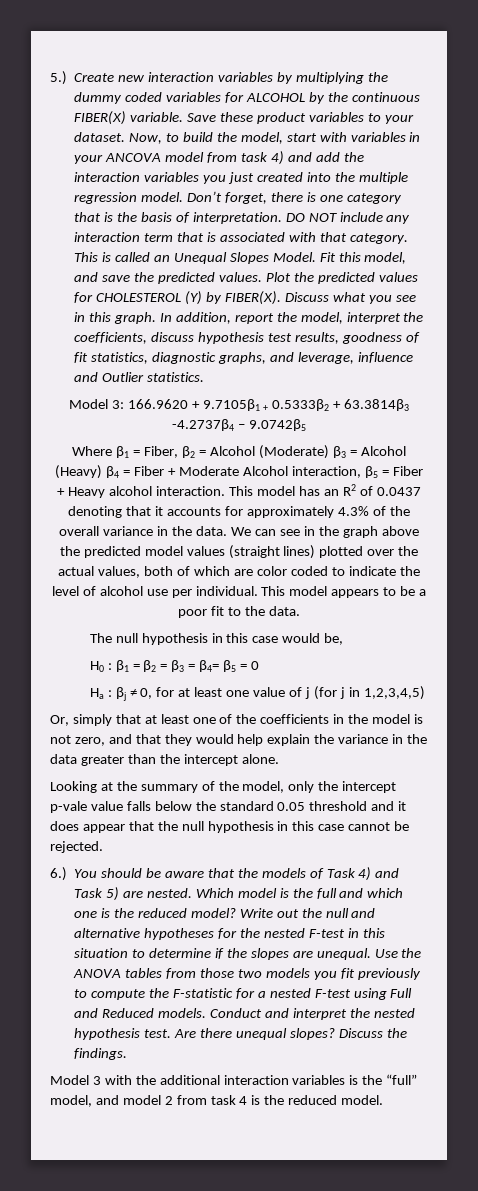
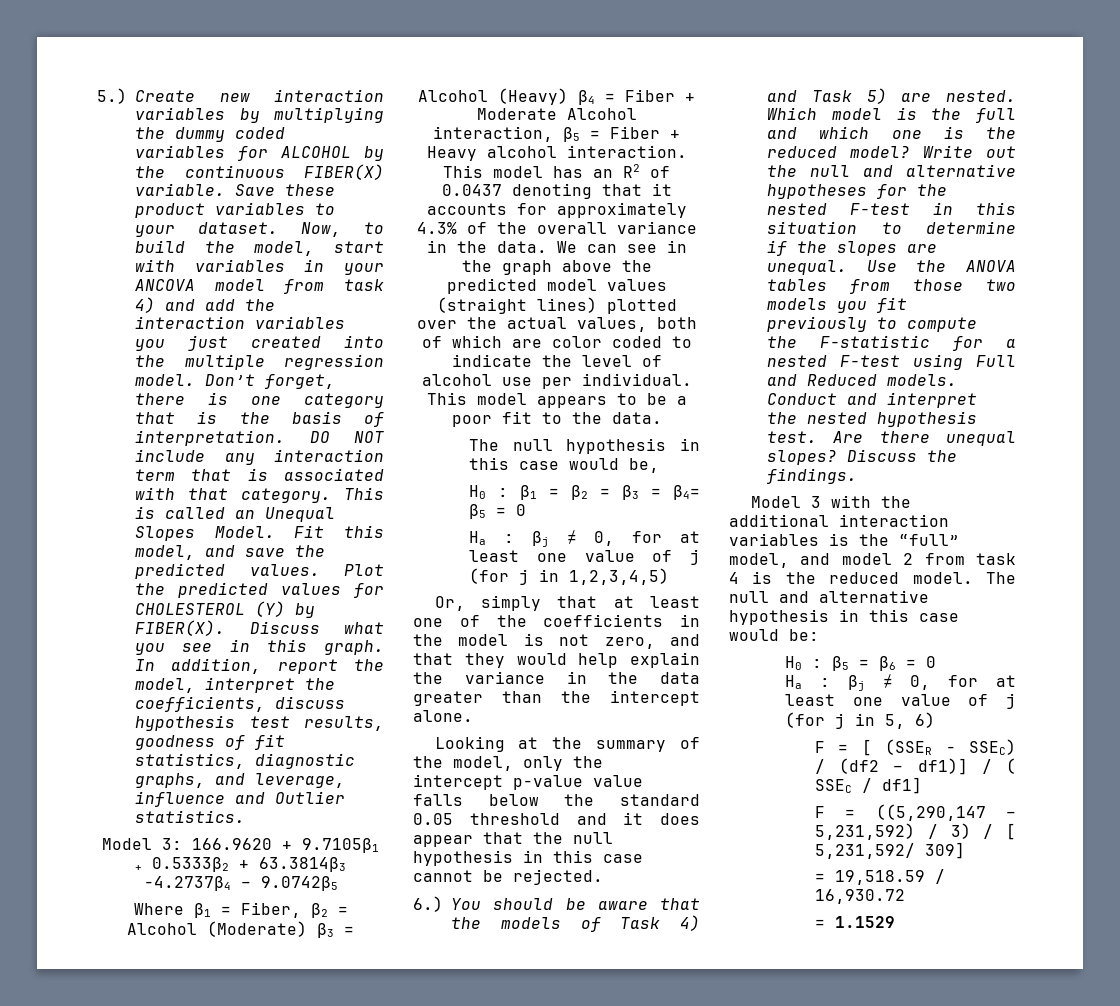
[50,801,87,813] p-vale -> [513,775,583,790] p-value
(384, 1100) none -> [986,572,1016,584] [729,590,929,603] [729,609,959,625] [729,629,819,641] [784,656,936,671] [784,674,1016,691] [784,693,1016,709] [784,712,935,729] [815,739,1016,756] [815,758,1016,775] [815,777,923,794] [815,804,1016,821] [815,823,1016,840] [815,842,966,859] [815,869,946,885] [815,889,906,904] [815,916,896,928] The null and alternative hypothesis in this case would be: // H0 : β5 = β6 = 0 // Ha : βj ≠ 0, for at least one value of j (for j in 5, 6) // F = [ (SSER - SSEC) / (df2 – df1)] / ( SSEC / df1] // F = ((5,290,147 – 5,231,592) / 3) / [ 5,231,592/ 309] // = 19,518.59 / 16,930.72 // = 1.1529

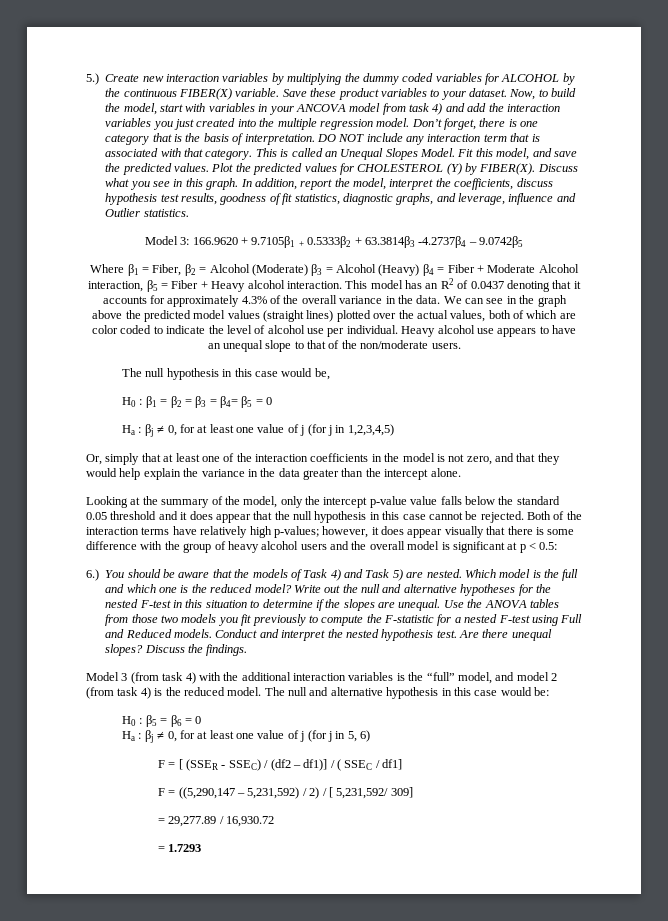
[426,392,687,408] [451,411,662,427] This model appears to be a poor fit to the data. -> [401,325,576,337] [207,340,461,352] Heavy alcohol use appears to have an unequal slope to that of the non/moderate users.
(527, 621) none -> [255,454,308,462] interaction
(603, 877) none -> [527,511,582,520] [86,526,575,538] [86,541,558,553] Both of the interaction terms have relatively high p-values; however, it does appear visually that there is some difference with the group of heavy alcohol users and the overall model is significant at p < 0.5:
(821, 502) none -> [130,672,196,684] (from task 4)
[924,553,1016,565] [729,572,739,584] from task 4 -> [86,687,151,699] (from task 4)
[950,823,971,839] 3) -> [309,787,320,799] 2)
[835,870,926,885] 19,518.59 -> [168,816,217,827] 29,277.89
[835,916,896,928] 1.1529 -> [168,844,202,852] 1.7293

